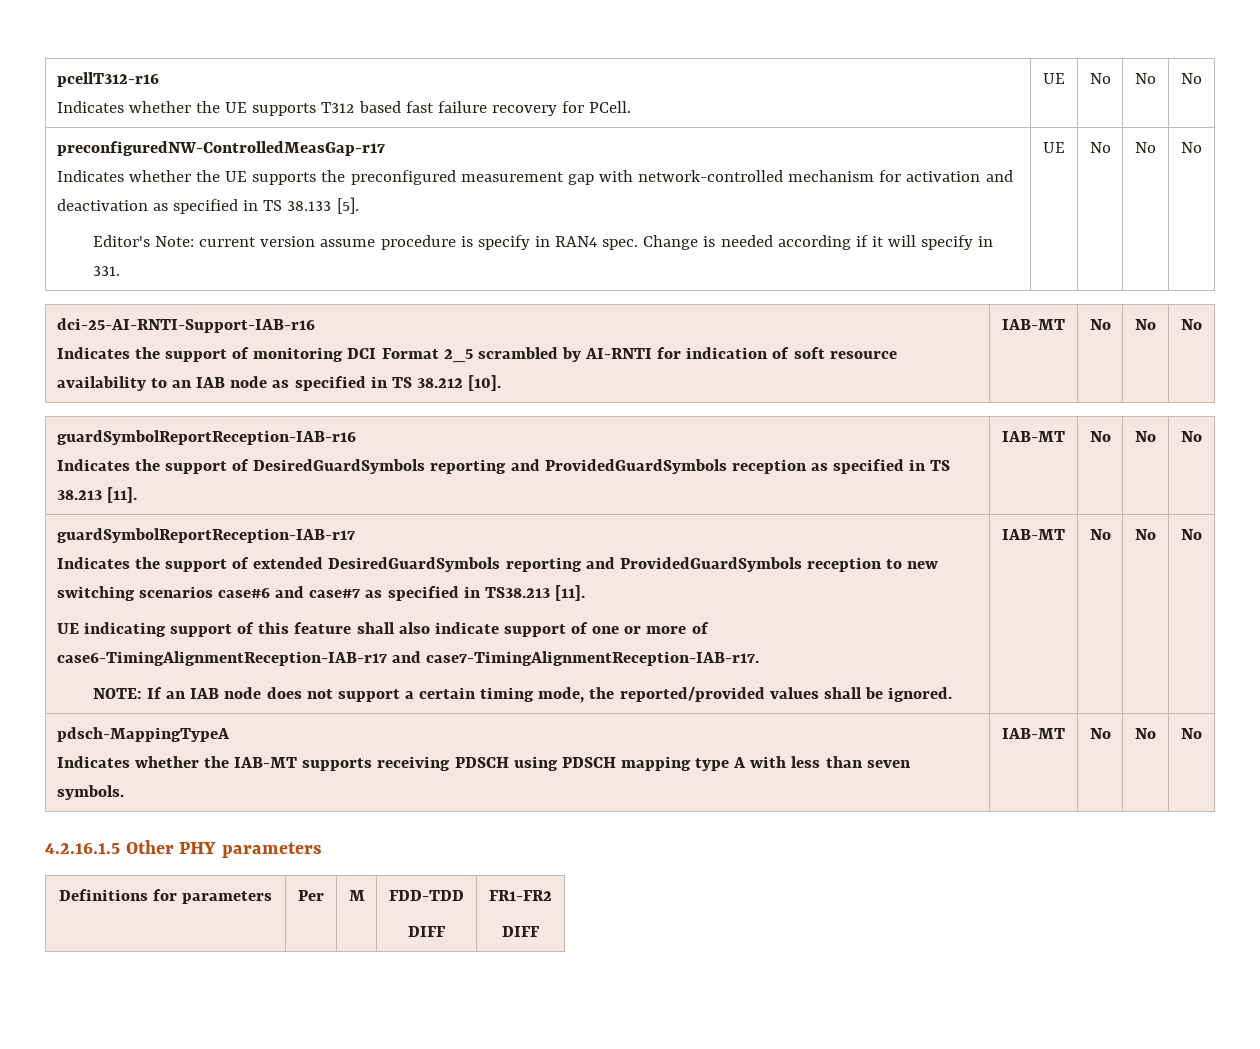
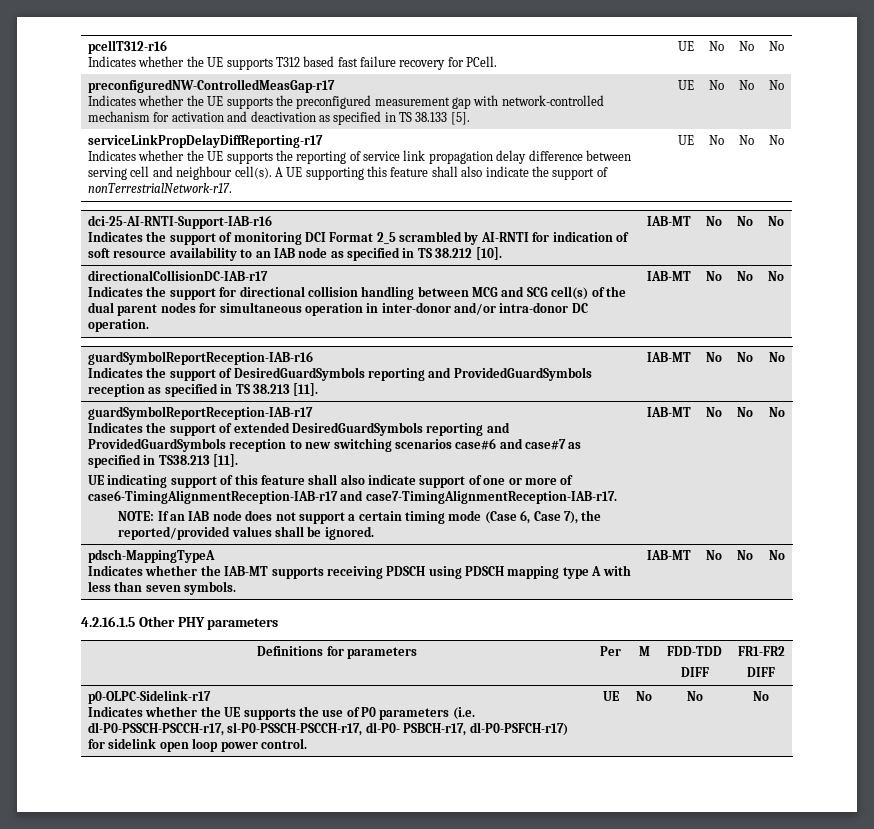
[92,235,994,250] [92,266,120,276] // Editor's Note: current version assume procedure is specify in RAN4 spec. Change is needed according if it will specify in 331. -> [678,80,694,90] [709,80,724,90] [739,80,754,90] [769,80,784,90] [88,134,324,148] [88,150,631,164] [88,166,608,180] [88,183,233,193] | UE | No | No | No // serviceLinkPropDelayDiffReporting-r17 // Indicates whether the UE supports the reporting of service link propagation delay difference between serving cell and neighbour cell(s). A UE supporting this feature shall also indicate the support of nonTerrestrialNetwork-r17.
(1202, 324) none -> [88,270,269,281] [88,286,626,300] [88,302,588,316] [88,319,150,332] [647,271,691,281] [706,271,722,281] [737,271,753,281] [768,271,784,281] // directionalCollisionDC-IAB-r17 // Indicates the support for directional collision handling between MCG and SCG cell(s) of the dual parent nodes for simultaneous operation in inter-donor and/or intra-donor DC operation. | IAB-MT | No | No | No
[538,687,585,703] mode, -> [448,510,578,524] mode (Case 6, Case 7),
(540, 931) none -> [88,690,212,704] [88,706,475,720] [88,722,568,736] [88,738,307,752] [602,691,619,701] [636,691,652,701] [686,691,703,701] [753,691,769,701] // p0-OLPC-Sidelink-r17 // Indicates whether the UE supports the use of P0 parameters (i.e. dl-P0-PSSCH-PSCCH-r17, sl-P0-PSSCH-PSCCH-r17, dl-P0- PSBCH-r17, dl-P0-PSFCH-r17) for sidelink open loop power control. | UE | No | No | No

